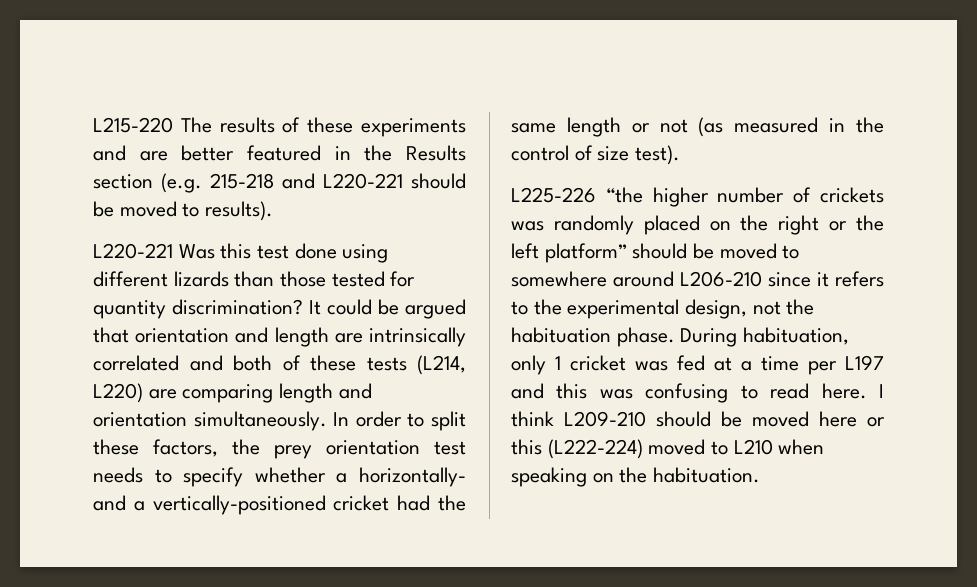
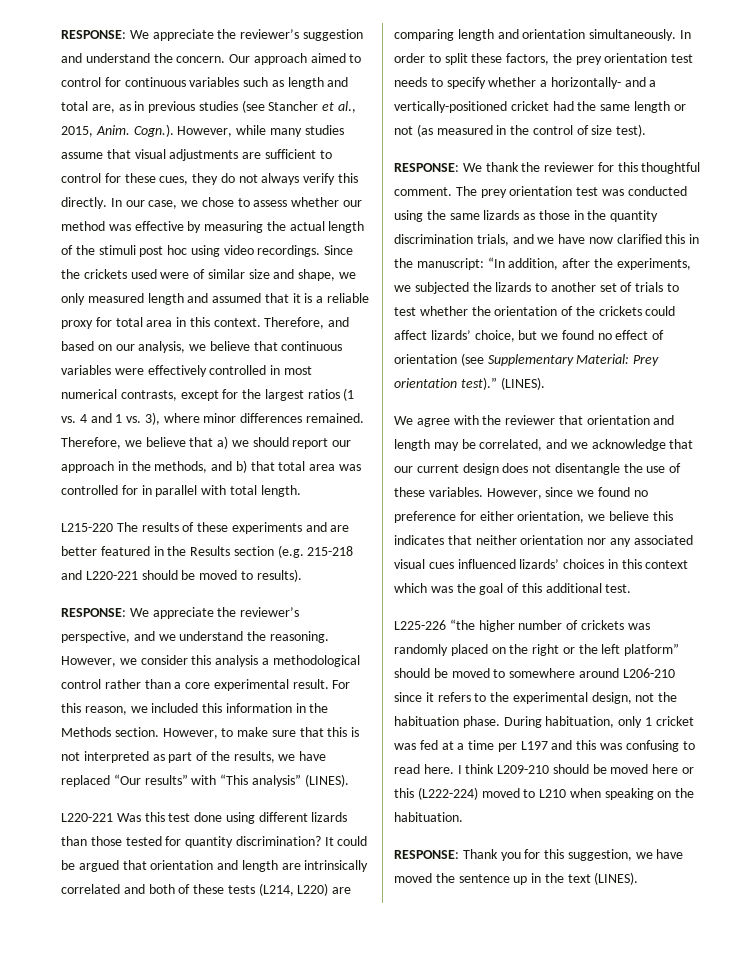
(93, 125) none -> [61,29,363,41] [61,53,362,65] [61,77,349,89] [61,100,357,113] [61,124,344,137] [61,149,332,161] [61,173,359,185] [61,197,363,209] [61,221,365,233] [61,245,354,257] [61,269,357,281] [61,293,370,305] [61,317,350,329] [61,341,343,353] [61,365,312,377] [61,388,355,401] [61,412,365,425] [61,436,352,449] [61,460,362,473] [61,485,301,497] RESPONSE: We appreciate the reviewer’s suggestion and understand the concern. Our approach aimed to control for continuous variables such as length and total are, as in previous studies (see Stancher et al., 2015, Anim. Cogn.). However, while many studies assume that visual adjustments are sufficient to control for these cues, they do not always verify this directly. In our case, we chose to assess whether our method was effective by measuring the actual length of the stimuli post hoc using video recordings. Since the crickets used were of similar size and shape, we only measured length and assumed that it is a reliable proxy for total area in this context. Therefore, and based on our analysis, we believe that continuous variables were effectively controlled in most numerical contrasts, except for the largest ratios (1 vs. 4 and 1 vs. 3), where minor differences remained. Therefore, we believe that a) we should report our approach in the methods, and b) that total area was controlled for in parallel with total length. //
(274, 211) none -> [61,607,300,619] [61,631,329,643] [61,655,360,667] [61,679,351,691] [61,703,329,715] [61,727,360,739] [61,751,327,763] [61,774,349,787] // RESPONSE: We appreciate the reviewer’s perspective, and we understand the reasoning. However, we consider this analysis a methodological control rather than a core experimental result. For this reason, we included this information in the Methods section. However, to make sure that this is not interpreted as part of the results, we have replaced “Our results” with “This analysis” (LINES).
(681, 155) none -> [394,162,701,174] [394,186,687,198] [394,210,659,222] [394,234,700,246] [394,257,691,270] [394,282,680,294] [394,306,676,316] [394,330,665,342] [394,353,660,366] [394,377,545,390] [394,415,675,427] [394,439,694,451] [394,463,682,475] [394,487,648,499] [394,511,673,523] [394,535,693,547] [394,559,689,569] [394,583,632,595] // RESPONSE: We thank the reviewer for this thoughtful comment. The prey orientation test was conducted using the same lizards as those in the quantity discrimination trials, and we have now clarified this in the manuscript: “In addition, after the experiments, we subjected the lizards to another set of trials to test whether the orientation of the crickets could affect lizards’ choice, but we found no effect of orientation (see Supplementary Material: Prey orientation test).” (LINES). // We agree with the reviewer that orientation and length may be correlated, and we acknowledge that our current design does not disentangle the use of these variables. However, since we found no preference for either orientation, we believe this indicates that neither orientation nor any associated visual cues influenced lizards’ choices in this context which was the goal of this additional test.
(761, 475) none -> [394,849,684,861] [394,872,639,885] // RESPONSE: Thank you for this suggestion, we have moved the sentence up in the text (LINES).

